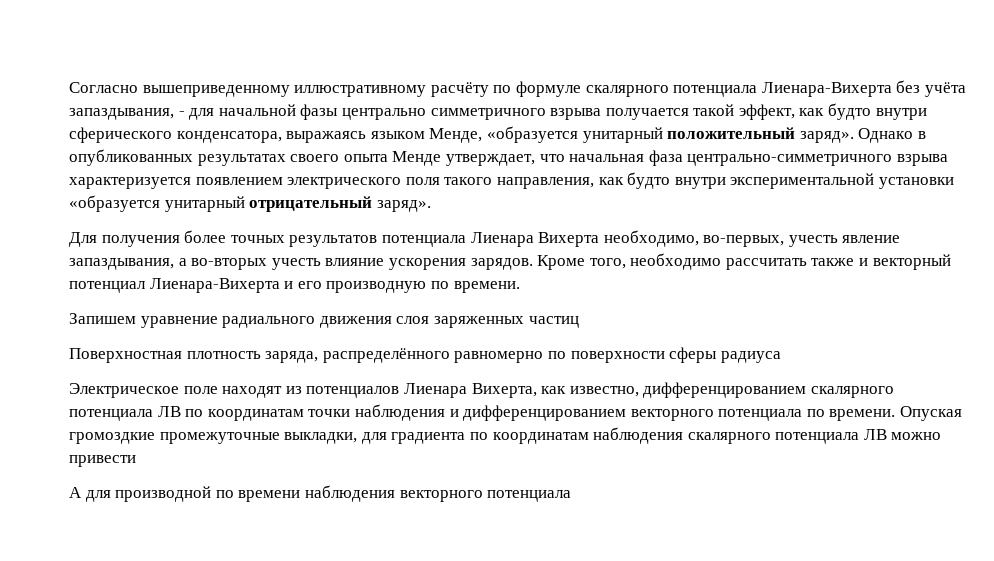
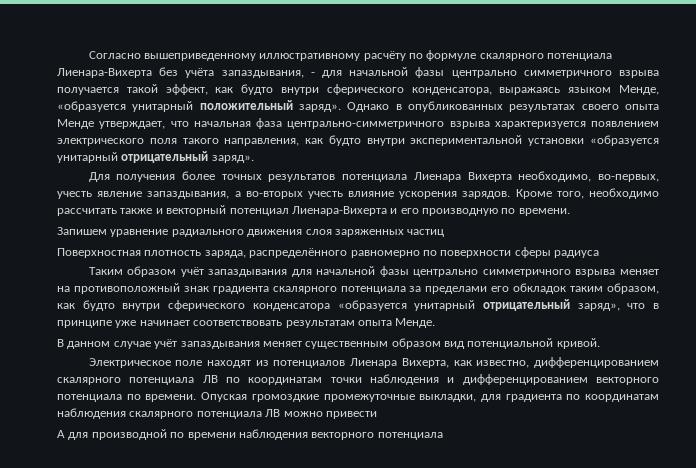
(781, 357) none -> [88,266,660,277] [57,283,660,294] [57,299,660,311] [57,318,436,328] [57,338,600,349] // Таким образом учёт запаздывания для начальной фазы центрально симметричного взрыва меняет на противоположный знак градиента скалярного потенциала за пределами его обкладок таким образом, как будто внутри сферического конденсатора «образуется унитарный отрицательный заряд», что в принципе уже начинает соответствовать результатам опыта Менде. // В данном случае учёт запаздывания меняет существенным образом вид потенциальной кривой.

